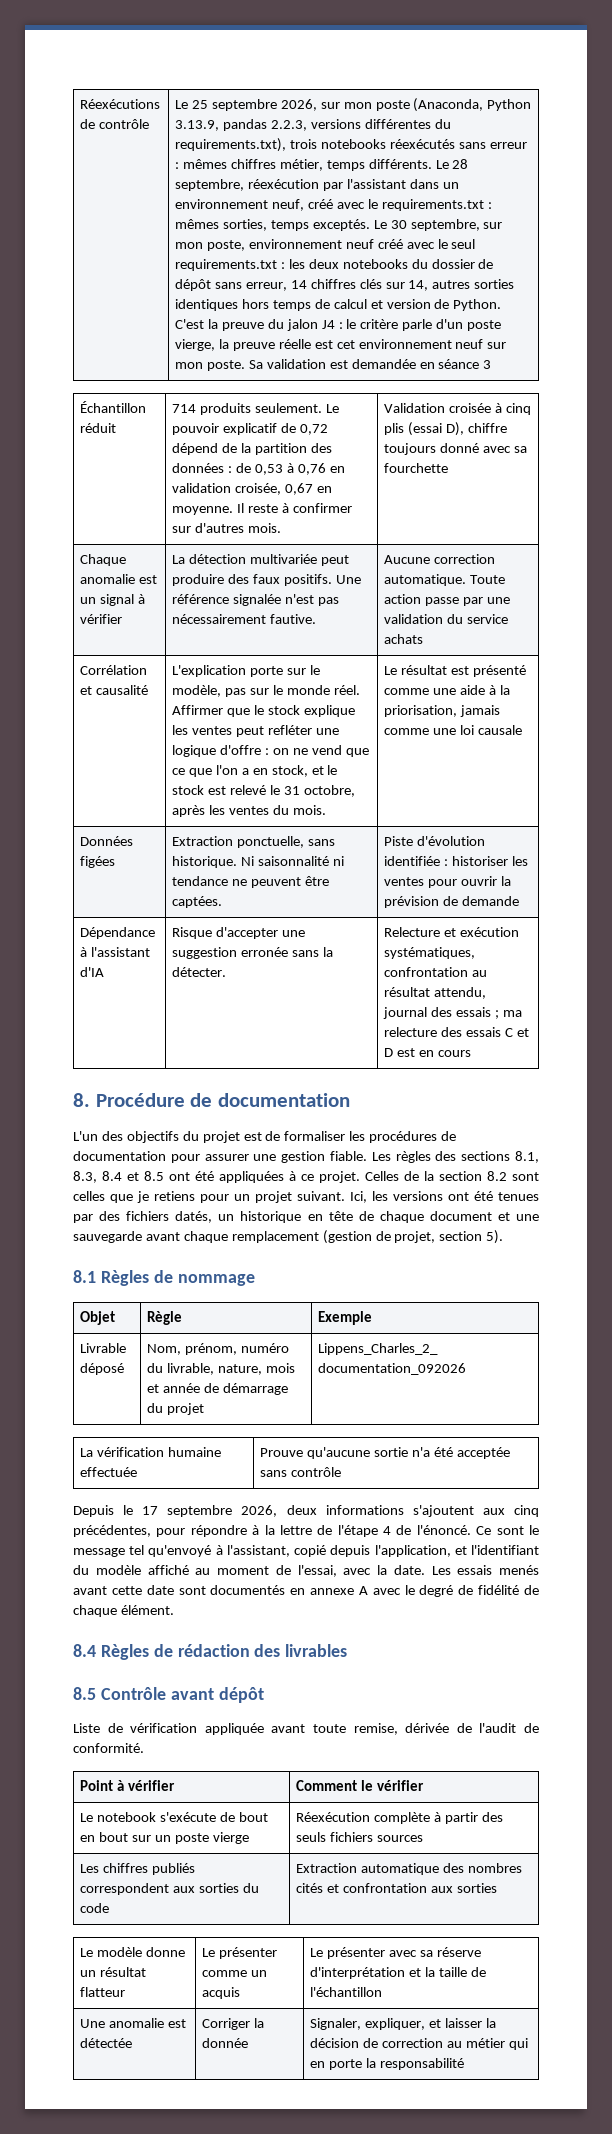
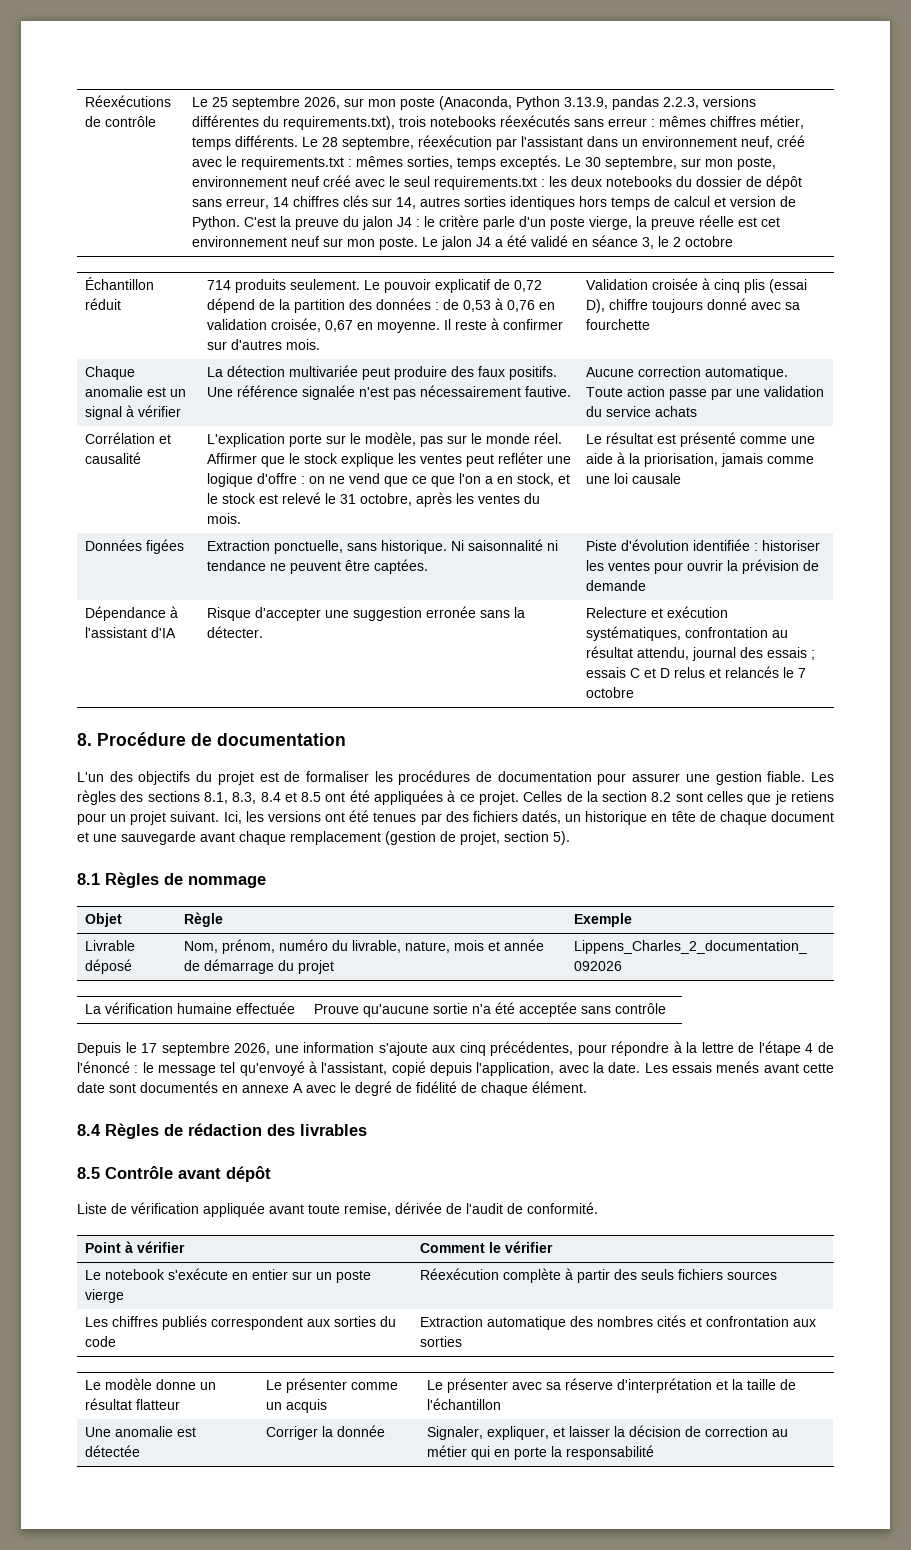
[248,359,492,369] Sa validation est demandée en séance 3 -> [421,235,733,250] Le jalon J4 a été validé en séance 3, le 2 octobre
[502,1010,522,1017] [384,1027,462,1037] ma relecture des -> (815, 655) none
[396,1048,471,1057] est en cours -> [673,666,806,678] [585,687,634,698] relus et relancés le 7 octobre
[286,1505,474,1517] deux informations s'ajoutent -> [274,1042,428,1056] une information s'ajoute
[416,1525,524,1535] l'énoncé. Ce sont -> [77,1061,139,1073] l'énoncé :
[454,1545,539,1555] [73,1565,337,1577] et l'identifiant du modèle affiché au moment de l'essai, -> (555, 1069) none
[219,1812,268,1822] [80,1832,128,1842] de bout en bout -> [231,1269,288,1280] en entier

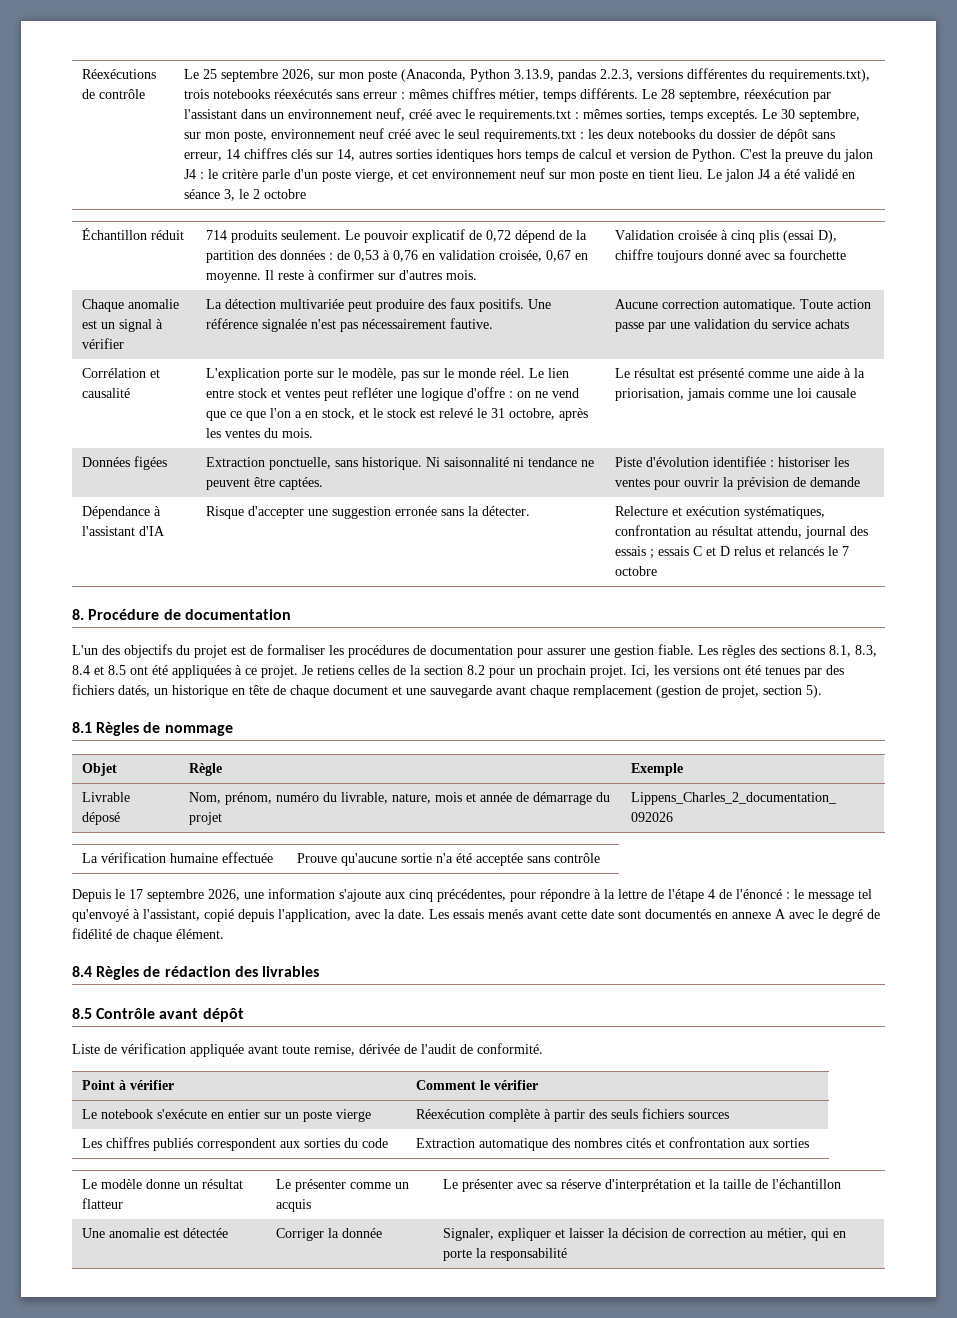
[635,215,757,230] la preuve réelle est -> [398,170,409,179] et
[378,237,418,250] poste. -> [599,169,704,182] poste en tient lieu.
[206,453,416,467] Affirmer que le stock explique les -> [529,368,570,378] [206,388,282,398] Le lien entre stock et
[523,791,563,802] Celles -> [302,665,389,675] Je retiens celles
[675,791,835,805] [77,811,220,825] sont celles que je retiens pour un projet suivant. -> [489,665,627,678] pour un prochain projet.
[486,1426,549,1440] expliquer, -> [498,1228,552,1241] expliquer
[426,1445,467,1457] métier -> [767,1228,808,1240] métier,

